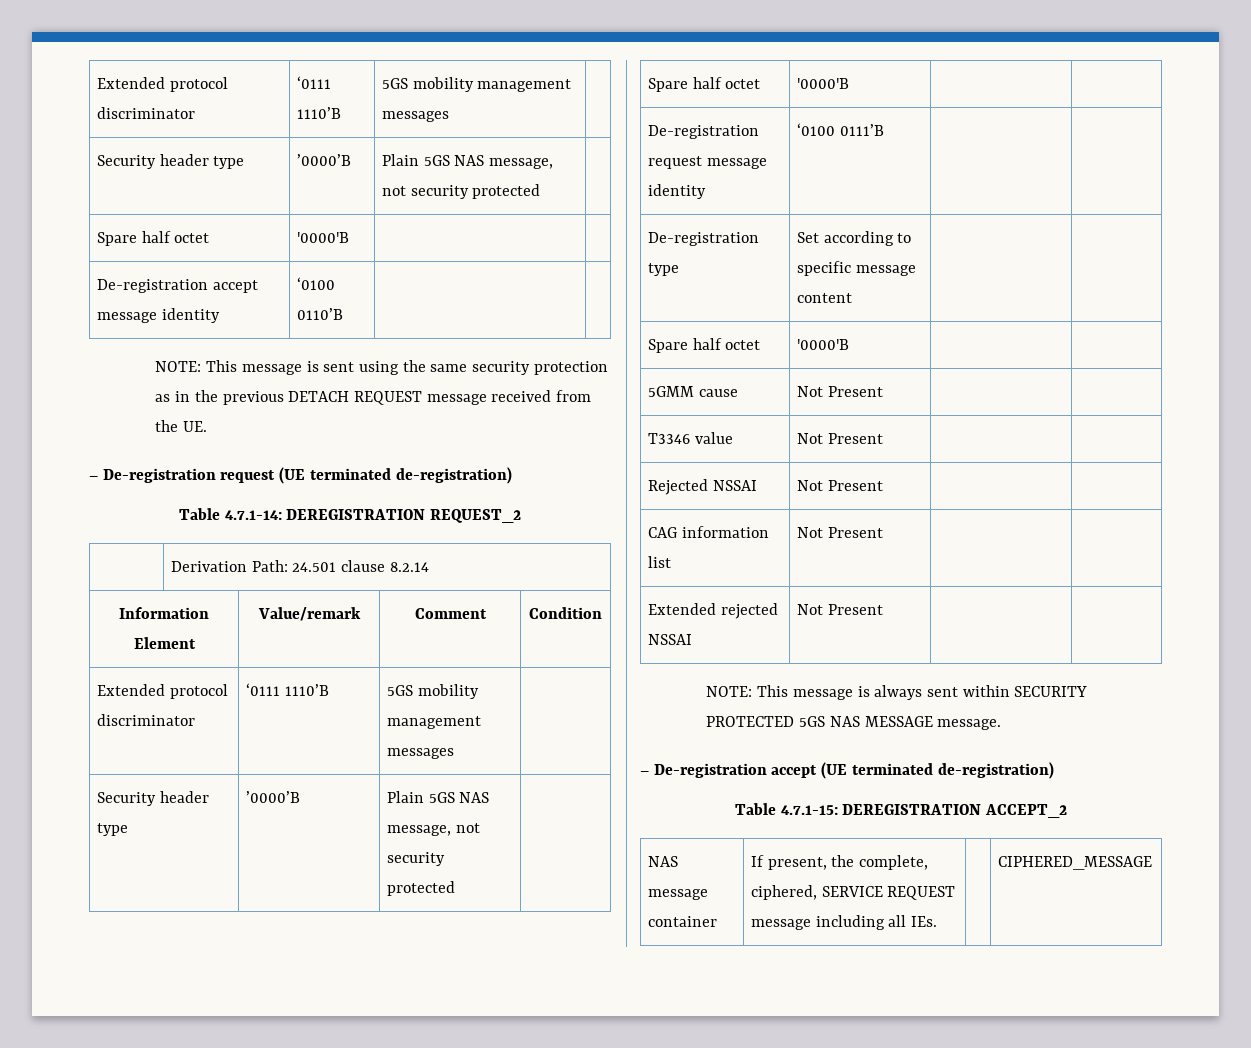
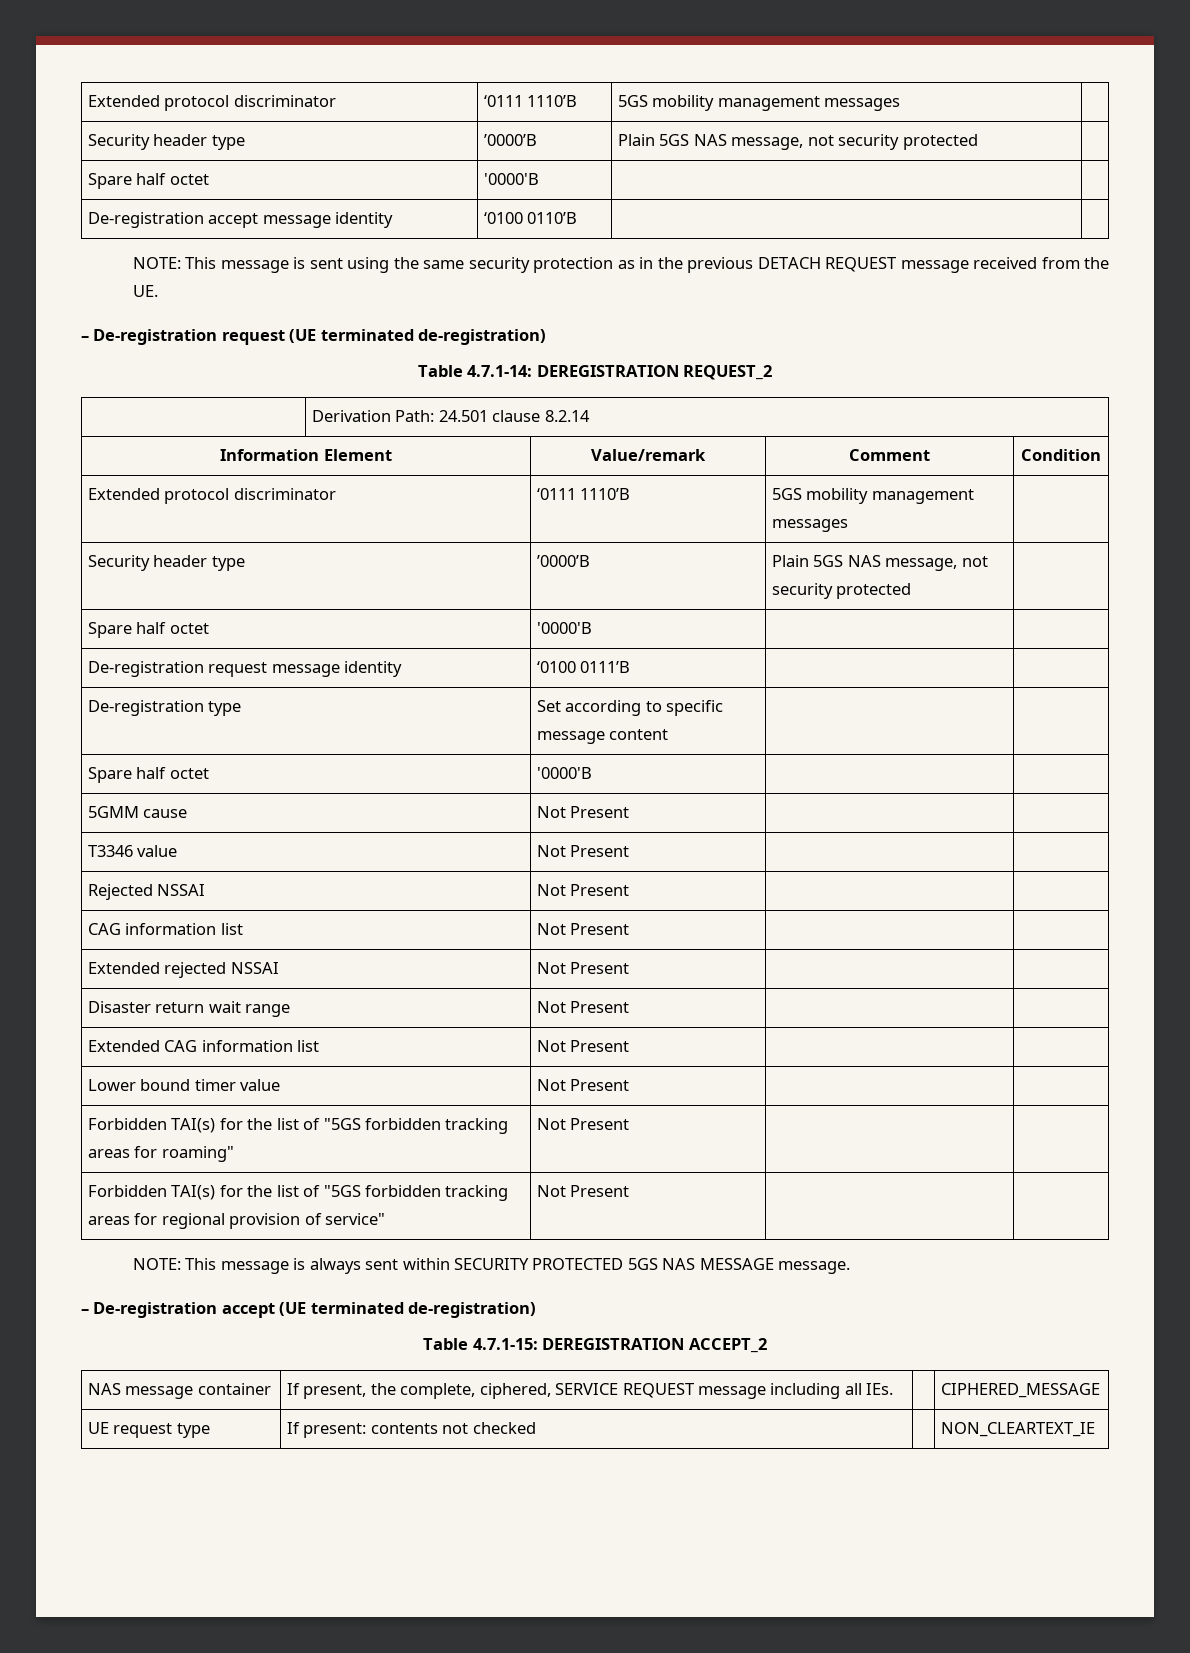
(883, 609) none -> [87,1001,291,1017] [536,1001,630,1013] [87,1040,320,1052] [536,1040,630,1052] [87,1079,281,1091] [536,1079,630,1091] [87,1118,509,1134] [87,1146,234,1162] [536,1118,630,1130] [87,1185,509,1201] [87,1213,386,1229] [536,1185,630,1197] // Disaster return wait range | Not Present | | // Extended CAG information list | Not Present | | // Lower bound timer value | Not Present | | // Forbidden TAI(s) for the list of "5GS forbidden tracking areas for roaming" | Not Present | | // Forbidden TAI(s) for the list of "5GS forbidden tracking areas for regional provision of service" | Not Present | |
(1152, 863) none -> [87,1422,210,1438] [286,1422,536,1438] [940,1422,1095,1437] // UE request type | If present: contents not checked | | NON_CLEARTEXT_IE

